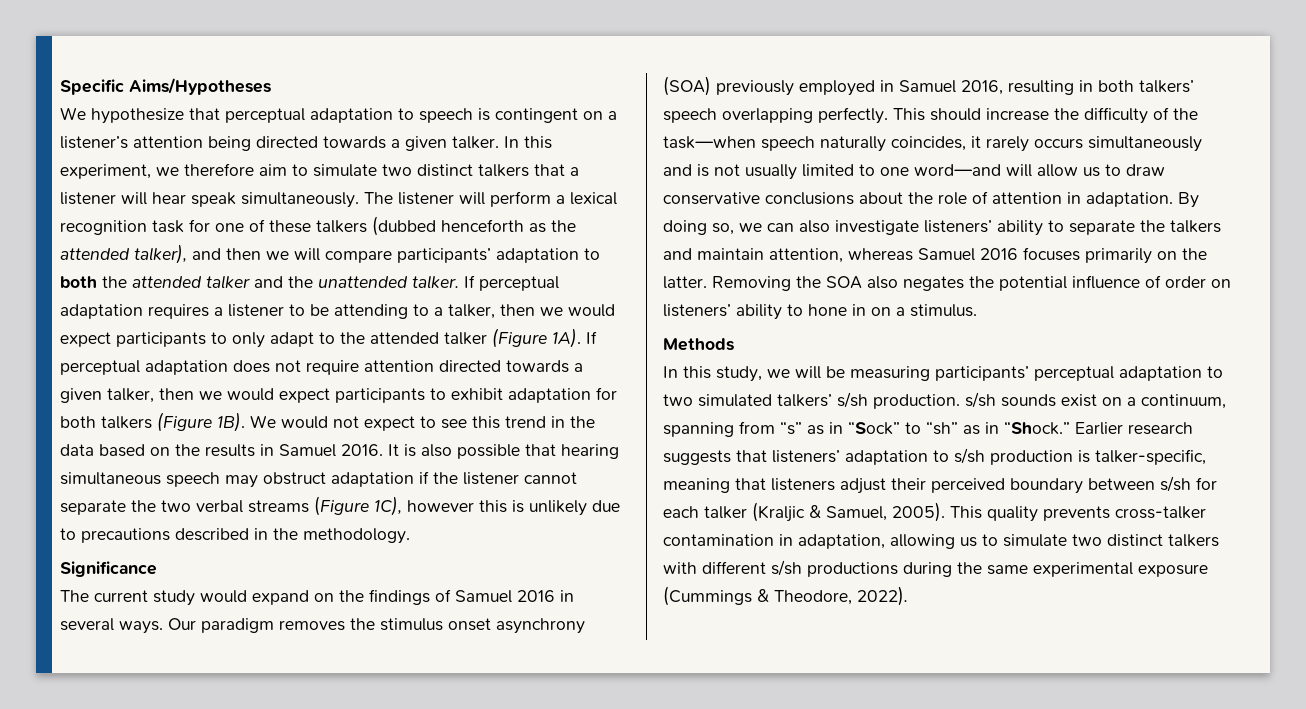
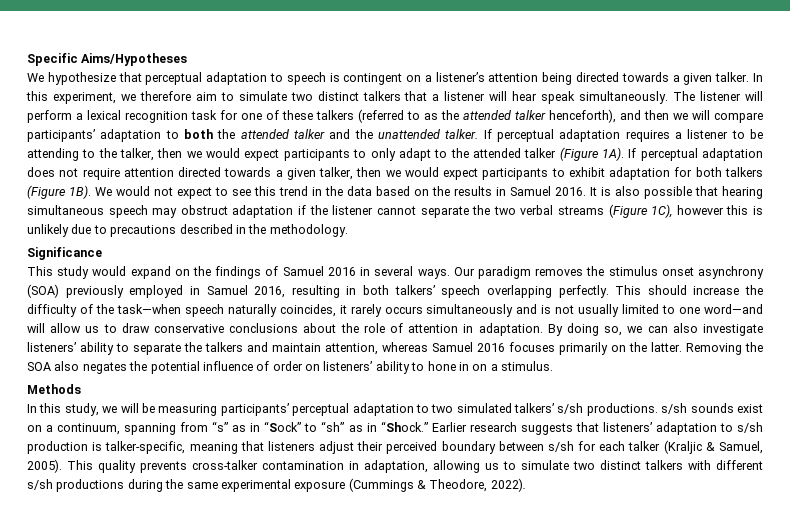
[372,216,524,236] (dubbed henceforth -> [358,109,420,123] (referred to
[134,244,187,264] talker), -> [515,109,616,123] talker henceforth),
[434,307,443,316] a -> [98,148,117,158] the
[60,590,148,602] The current -> [27,266,53,276] This
[873,394,960,409] production. -> [586,403,658,416] productions.

